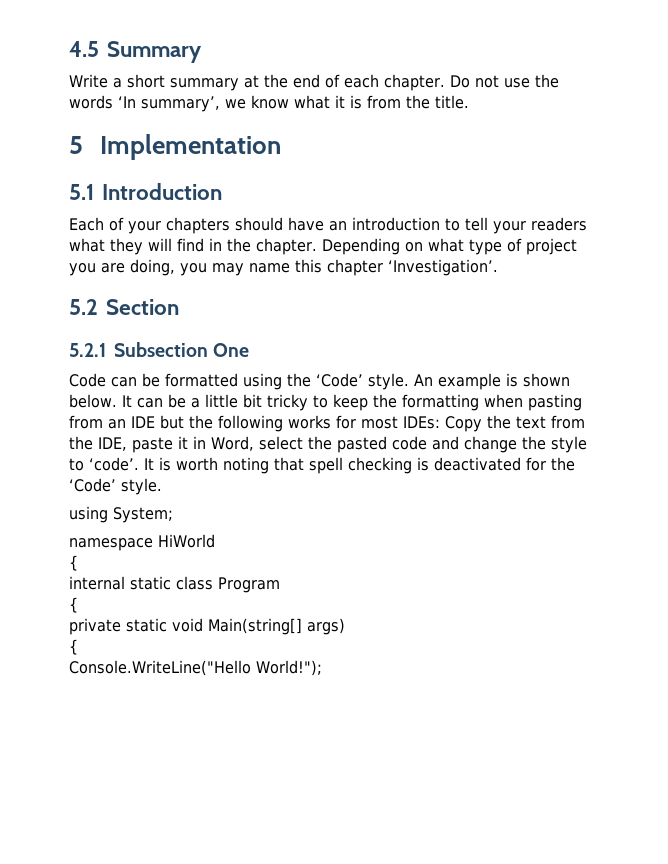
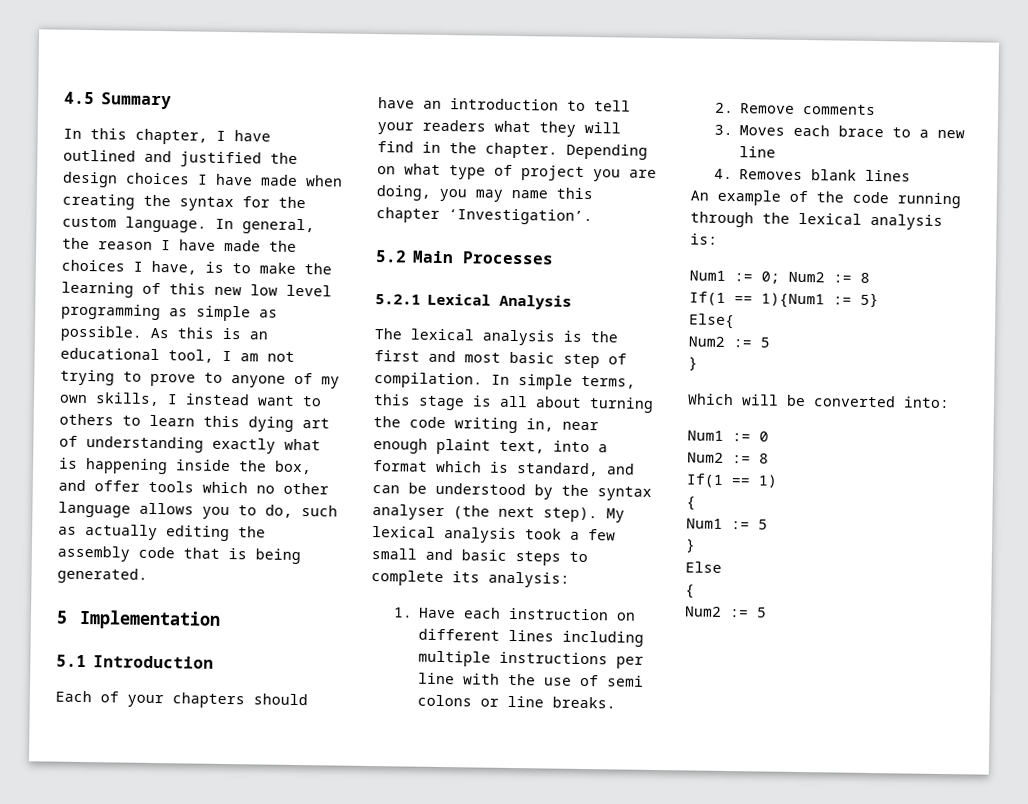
[69,74,559,91] [69,95,469,112] Write a short summary at the end of each chapter. Do not use the words ‘In summary’, we know what it is from the title. -> [63,128,271,145] [63,149,298,168] [62,171,343,188] [62,193,306,212] [62,216,315,235] [62,237,297,252] [61,259,332,275] [61,281,332,298] [61,303,278,322] [60,325,268,342] [60,347,295,363] [60,369,340,389] [59,392,322,407] [59,413,330,432] [59,435,321,454] [59,457,312,475] [58,479,329,495] [58,501,338,520] [58,524,266,542] [57,545,301,565] [57,567,148,584] In this chapter, I have outlined and justified the design choices I have made when creating the syntax for the custom language. In general, the reason I have made the choices I have, is to make the learning of this new low level programming as simple as possible. As this is an educational tool, I am not trying to prove to anyone of my own skills, I instead want to others to learn this dying art of understanding exactly what is happening inside the box, and offer tools which no other language allows you to do, such as actually editing the assembly code that is being generated.
[106,299,179,315] Section -> [412,250,555,265] Main Processes
[114,342,250,357] [69,373,570,390] [69,394,582,411] [69,415,585,432] [69,436,587,453] [69,457,575,474] [69,478,162,495] [69,506,173,523] [69,534,215,551] [69,555,78,571] [69,576,280,593] [69,597,78,613] [69,618,345,635] [69,639,78,655] [69,660,322,676] Subsection One // Code can be formatted using the ‘Code’ style. An example is shown below. It can be a little bit tricky to keep the formatting when pasting from an IDE but the following works for most IDEs: Copy the text from the IDE, paste it in Word, select the pasted code and change the style to ‘code’. It is worth noting that spell checking is deactivated for the ‘Code’ style. // using System; // namespace HiWorld // { // internal static class Program // { // private static void Main(string[] args) // { // Console.WriteLine("Hello World!"); -> [427,293,573,310] [374,328,618,346] [374,350,627,369] [374,372,636,390] [373,394,654,413] [373,416,599,434] [373,438,608,455] [373,460,635,477] [372,482,652,501] [372,504,625,523] [372,526,616,544] [371,548,588,566] [371,570,570,588] [392,607,637,621] [418,628,645,647] [418,650,645,669] [418,672,645,687] [417,694,617,709] [714,102,877,116] [713,124,966,139] [739,146,777,158] [713,168,912,182] [690,189,961,209] [690,211,943,230] [690,233,718,245] [689,270,870,284] [689,291,879,309] [689,313,735,330] [688,336,770,348] [688,356,698,371] [687,393,950,409] [687,430,769,442] [687,452,769,464] [686,473,778,488] [686,496,696,511] [686,518,768,530] [685,538,696,553] [685,561,722,573] [685,584,695,599] [685,606,767,618] Lexical Analysis // The lexical analysis is the first and most basic step of compilation. In simple terms, this stage is all about turning the code writing in, near enough plaint text, into a format which is standard, and can be understood by the syntax analyser (the next step). My lexical analysis took a few small and basic steps to complete its analysis: // 1. Have each instruction on different lines including multiple instructions per line with the use of semi colons or line breaks. // 2. Remove comments // 3. Moves each brace to a new line // 4. Removes blank lines // An example of the code running through the lexical analysis is: // Num1 := 0; Num2 := 8 // If(1 == 1){Num1 := 5} // Else{ // Num2 := 5 // } // Which will be converted into: // Num1 := 0 // Num2 := 8 // If(1 == 1) // { // Num1 := 5 // } // Else // { // Num2 := 5

